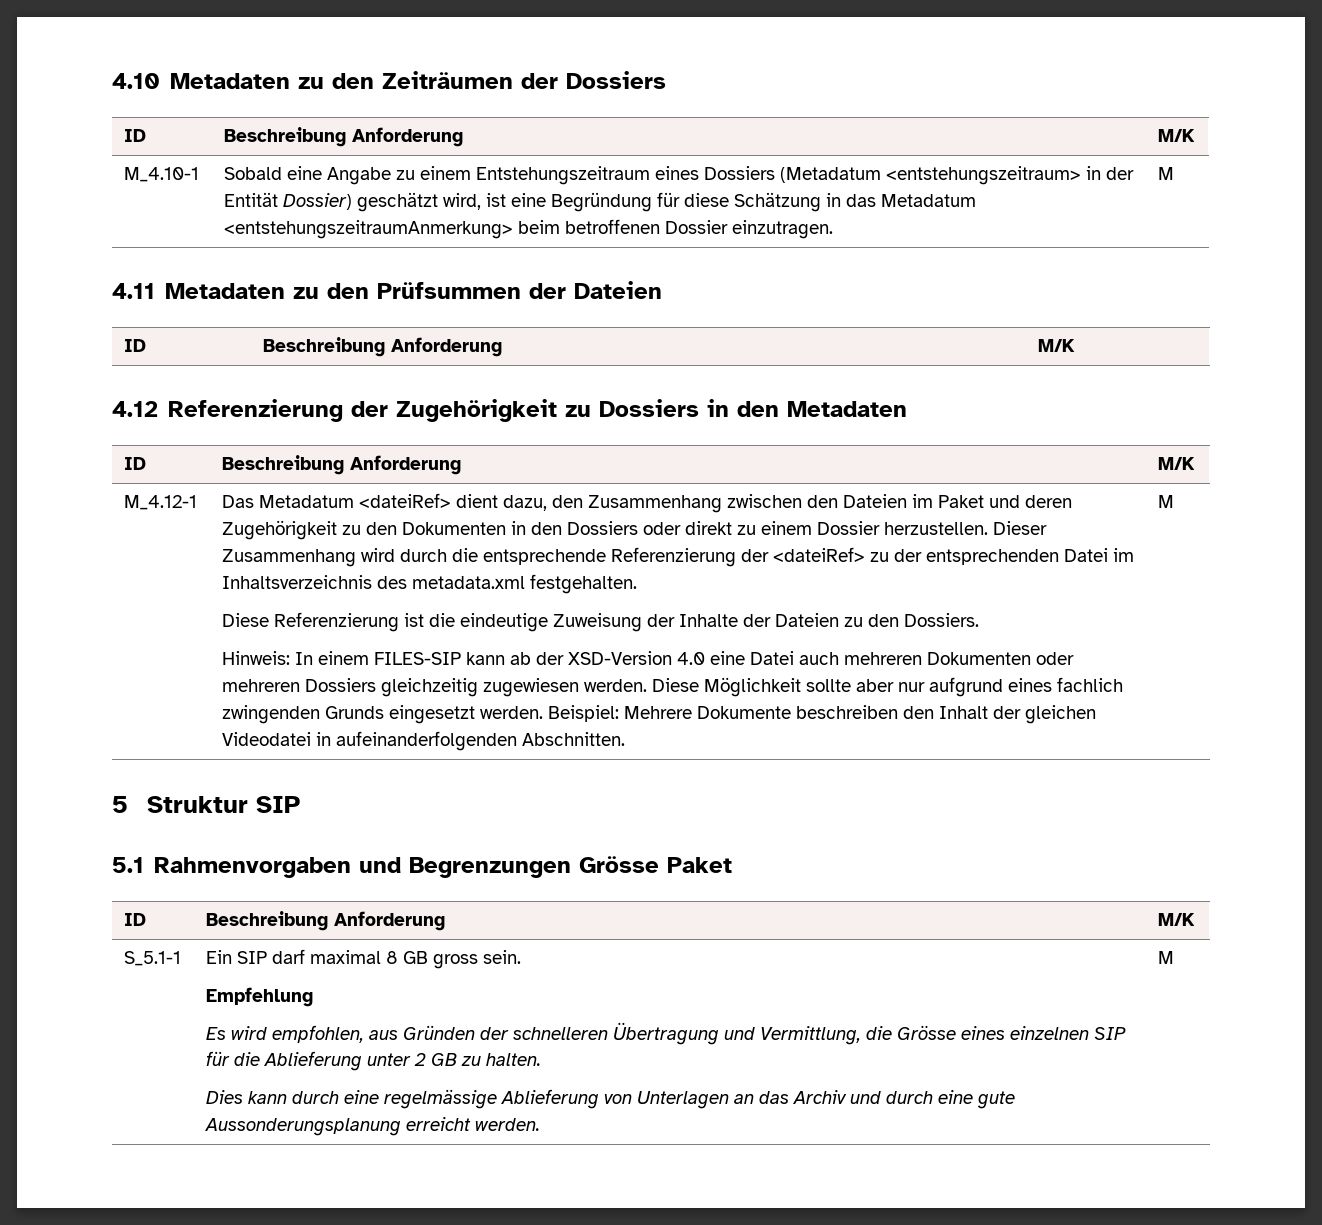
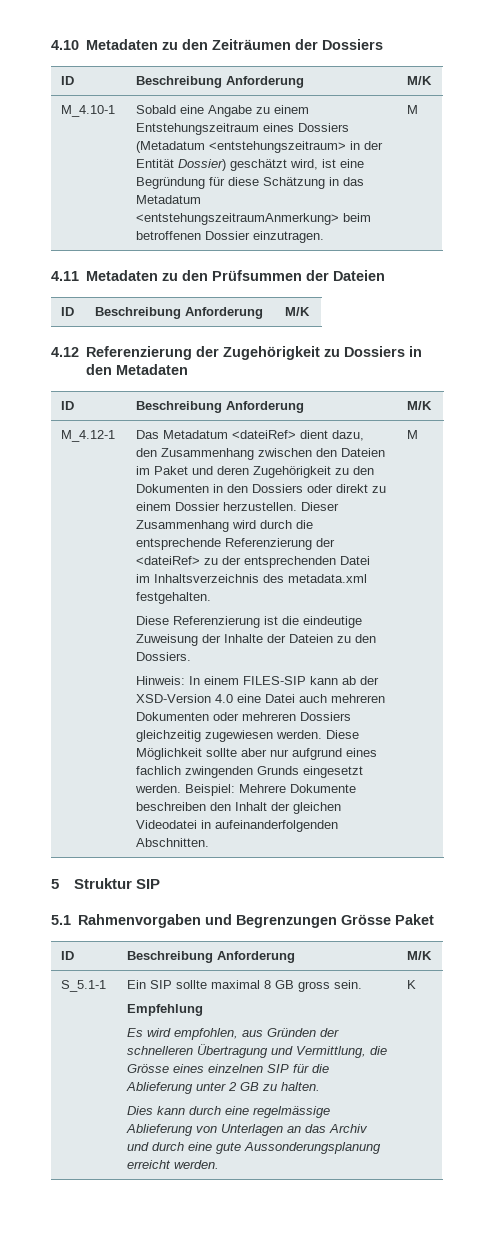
[272,949,306,964] darf -> [176,980,208,989] sollte
[1158,951,1175,964] M -> [407,980,417,989] K

